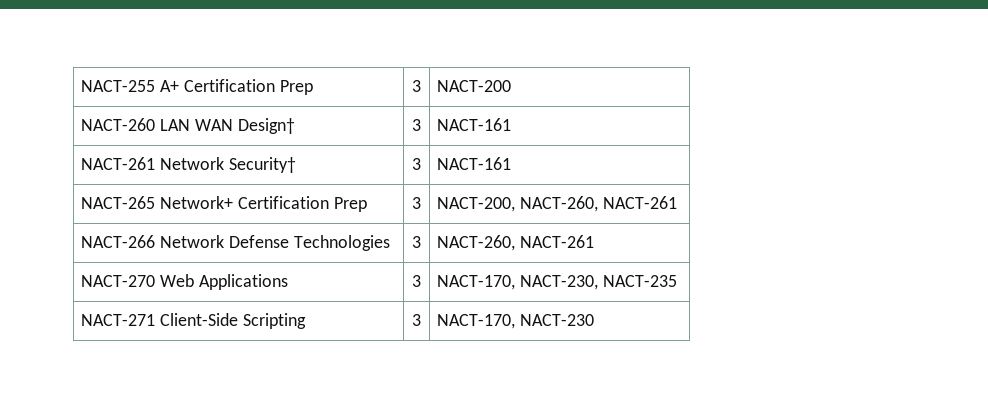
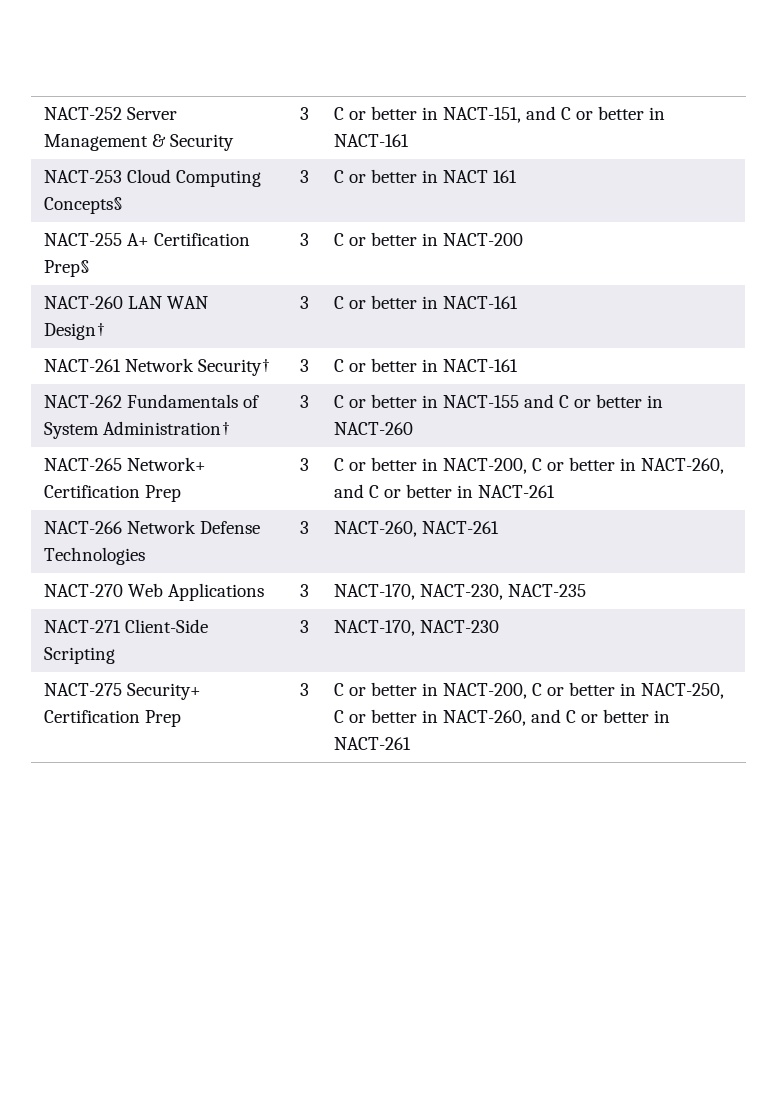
(81, 86) none -> [43,107,177,120] [43,134,234,151] [299,107,309,120] [333,106,665,123] [333,134,409,147] [43,169,261,187] [43,197,123,214] [299,170,309,183] [333,169,517,183] NACT-252 Server Management & Security | 3 | C or better in NACT-151, and C or better in NACT-161 // NACT-253 Cloud Computing Concepts§ | 3 | C or better in NACT 161 //
[279,80,313,95] [412,80,421,92] Prep | 3 | -> [43,260,90,277] [299,233,309,246] [333,232,438,246] Prep§ | 3 | C or better in
(421, 125) none -> [333,295,438,309] C or better in
[437,157,512,170] NACT-161 -> [333,358,518,372] [43,394,259,408] [43,421,231,439] [299,395,309,408] [333,394,663,408] [333,422,413,435] C or better in NACT-161 // NACT-262 Fundamentals of System Administration† | 3 | C or better in NACT-155 and C or better in NACT-260
[437,196,599,212] NACT-200, NACT-260, -> [333,457,724,474] [333,484,473,498] C or better in NACT-200, C or better in NACT-260, and C or better in
(595, 320) none -> [43,683,201,700] [43,710,181,727] [299,683,309,696] [333,682,724,699] [333,709,670,726] [333,737,411,750] // NACT-275 Security+ Certification Prep | 3 | C or better in NACT-200, C or better in NACT-250, C or better in NACT-260, and C or better in NACT-261

